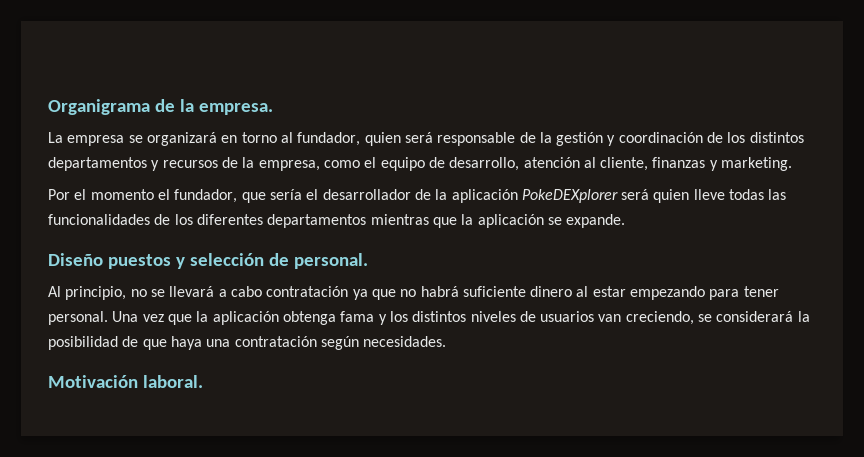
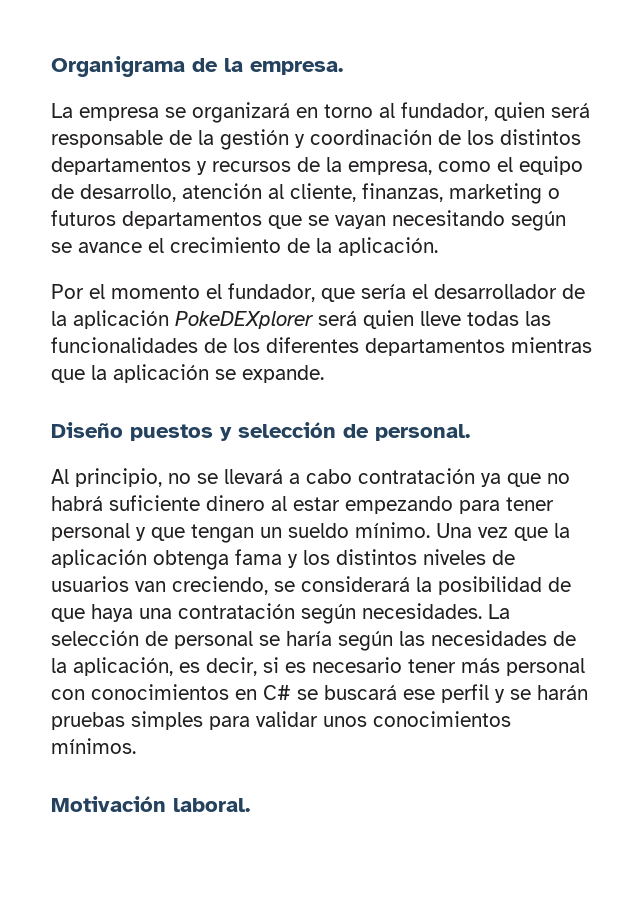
[652,157,793,171] finanzas y marketing. -> [362,183,560,204] [51,210,566,231] [51,237,438,256] finanzas, marketing o futuros departamentos que se vayan necesitando según se avance el crecimiento de la aplicación.
[48,311,108,325] personal. -> [51,522,430,543] personal y que tengan un sueldo mínimo.
(447, 341) none -> [488,604,510,619] [51,630,576,651] [51,657,585,676] [51,684,588,703] [51,711,511,730] [51,738,136,754] La selección de personal se haría según las necesidades de la aplicación, es decir, si es necesario tener más personal con conocimientos en C# se buscará ese perfil y se harán pruebas simples para validar unos conocimientos mínimos.

